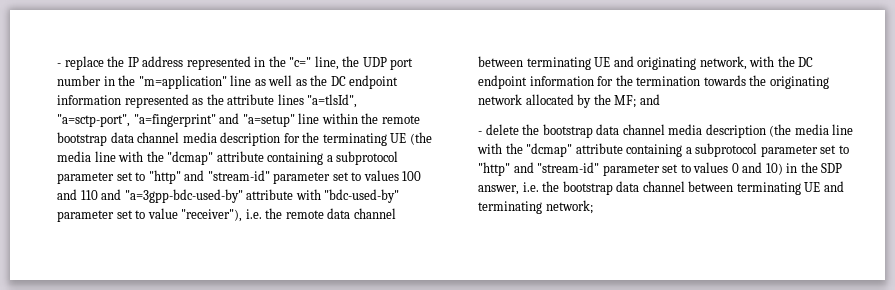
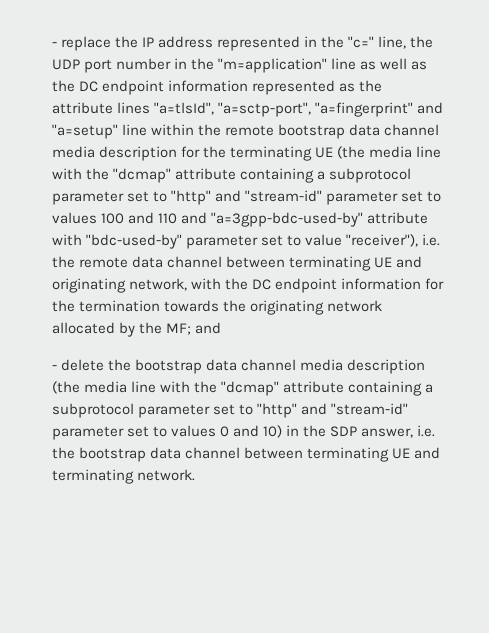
[545,200,593,214] network; -> [136,469,195,481] network.

